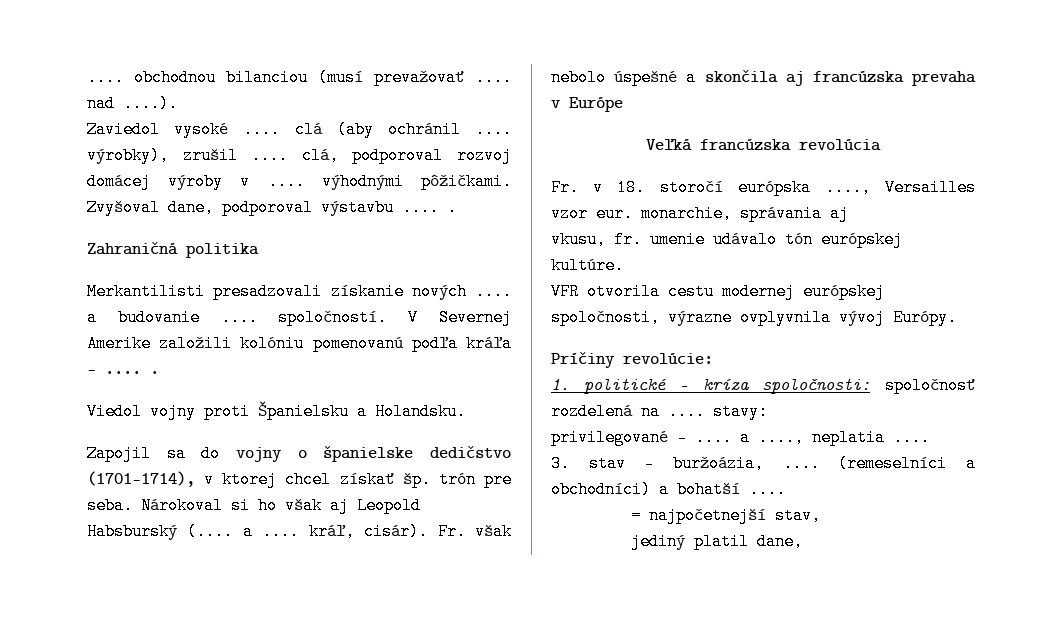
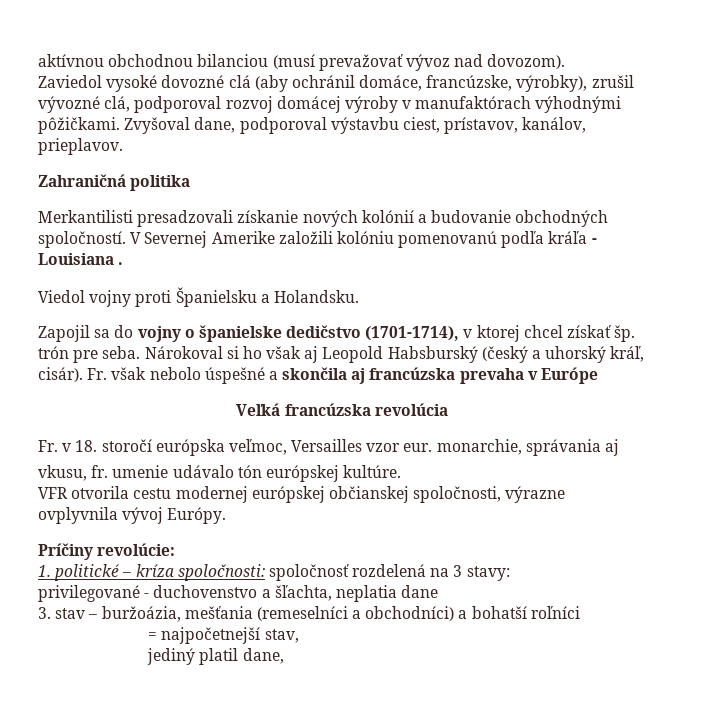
[87,69,124,86] .... -> [38,54,104,67] aktívnou
[475,69,512,86] [87,95,178,112] .... nad ....). -> [405,54,566,71] vývoz nad dovozom).
[243,121,281,138] .... -> [161,75,225,88] dovozné
[475,121,512,138] .... -> [359,75,513,91] domáce, francúzske,
[251,147,289,164] .... -> [38,96,100,113] vývozné
[267,173,305,190] .... -> [415,96,532,109] manufaktórach
[402,199,457,216] .... . -> [402,117,587,134] [38,138,123,155] ciest, prístavov, kanálov, prieplavov.
[475,283,512,300] .... -> [361,210,414,223] kolónií
[220,309,258,326] .... -> [515,210,609,227] obchodných
[105,371,141,374] .... -> [38,253,114,265] Louisiana
[187,523,300,540] (.... a .... -> [481,346,607,363] (český a uhorský
[824,179,871,196] ...., -> [228,439,287,455] veľmoc,
(885, 291) none -> [328,486,409,503] občianskej
[668,403,705,420] .... -> [453,565,463,577] 3
[695,429,930,446] .... a ...., neplatia .... -> [153,585,439,602] duchovenstvo a šľachta, neplatia dane
[782,455,820,472] .... -> [184,606,253,619] mešťania
[749,481,786,498] .... -> [530,606,580,619] roľníci

